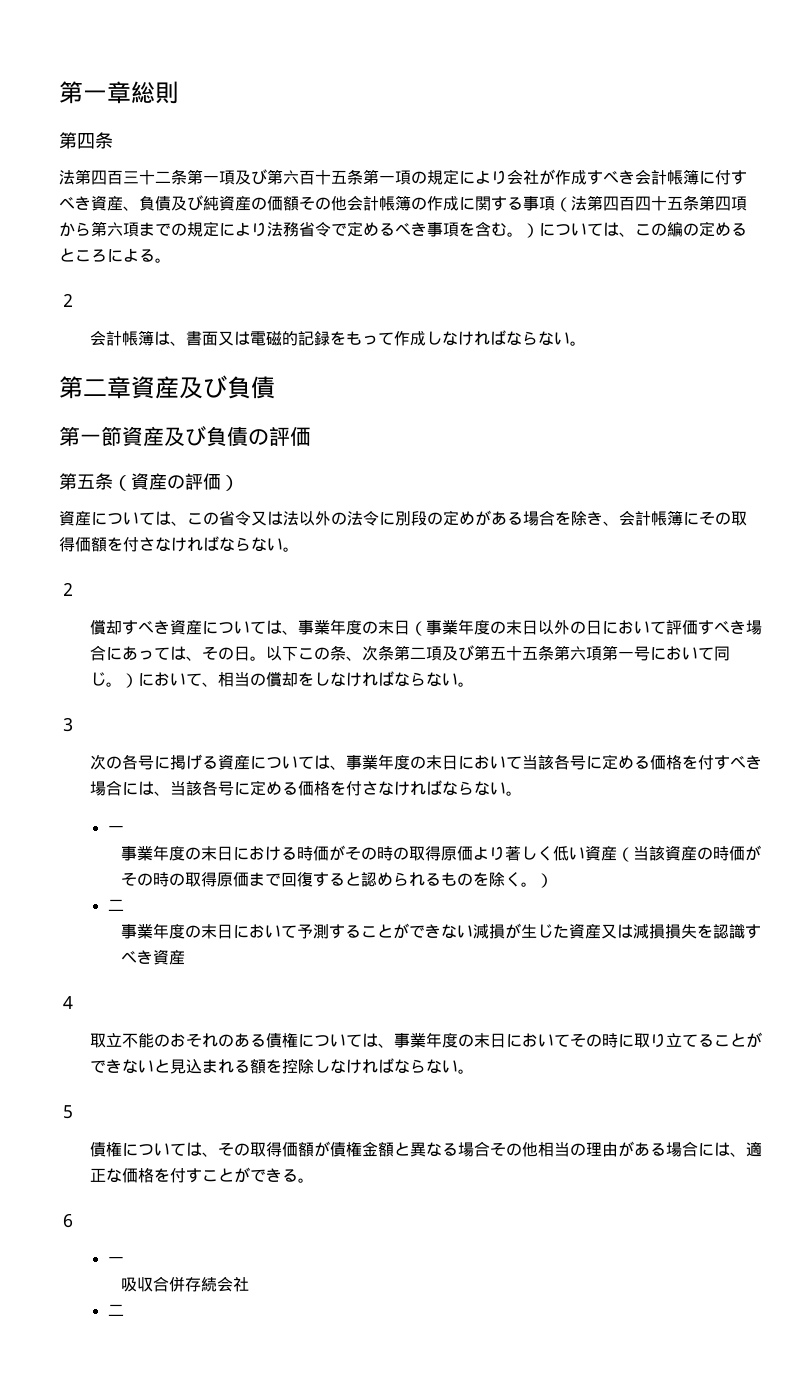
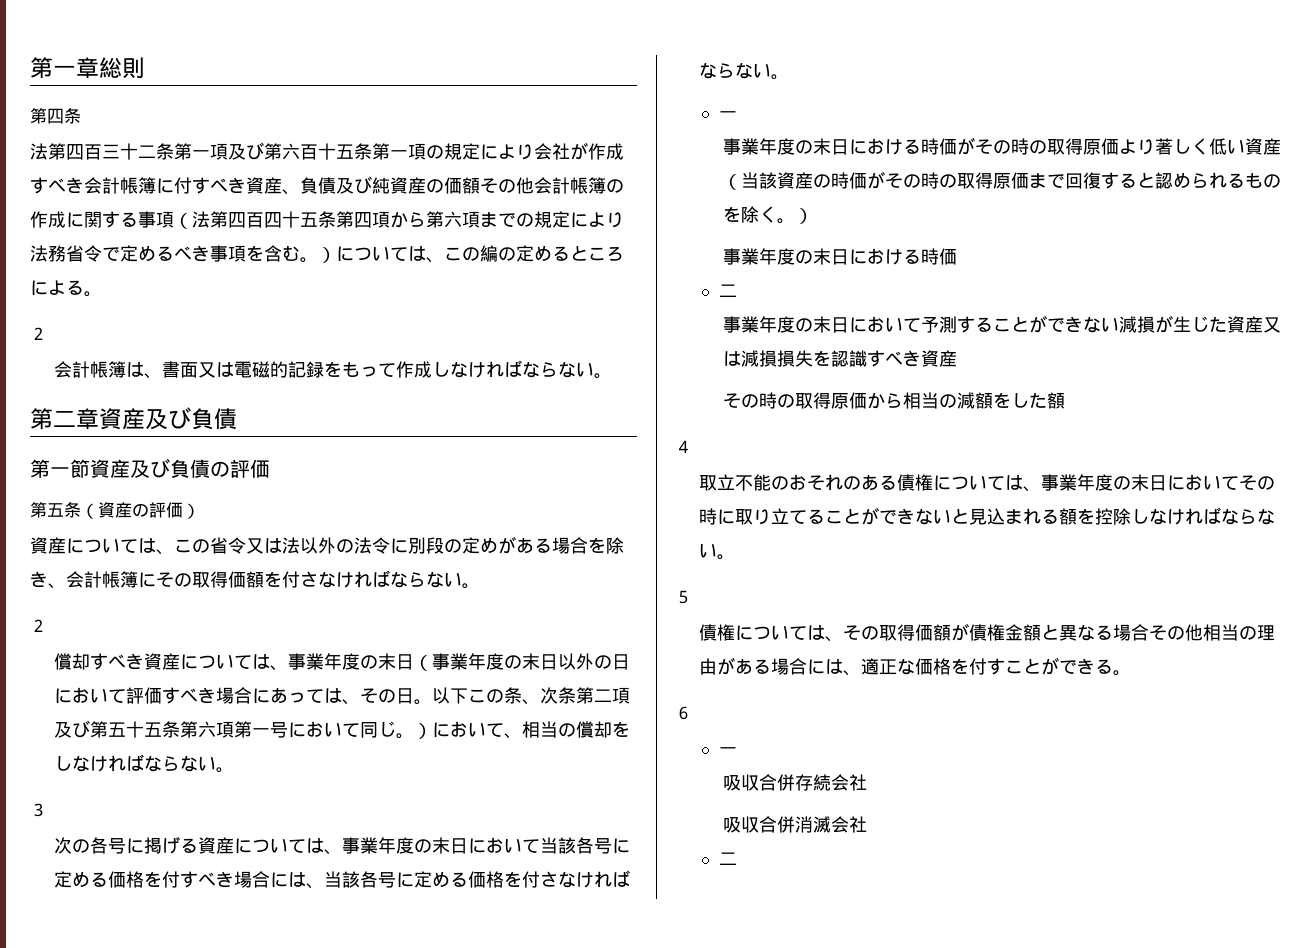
(553, 880) none -> [722,248,957,265] // 事業年度の末日における時価
(185, 957) none -> [722,392,1065,409] // その時の取得原価から相当の減額をした額
(249, 1284) none -> [722,816,867,833] // 吸収合併消滅会社

